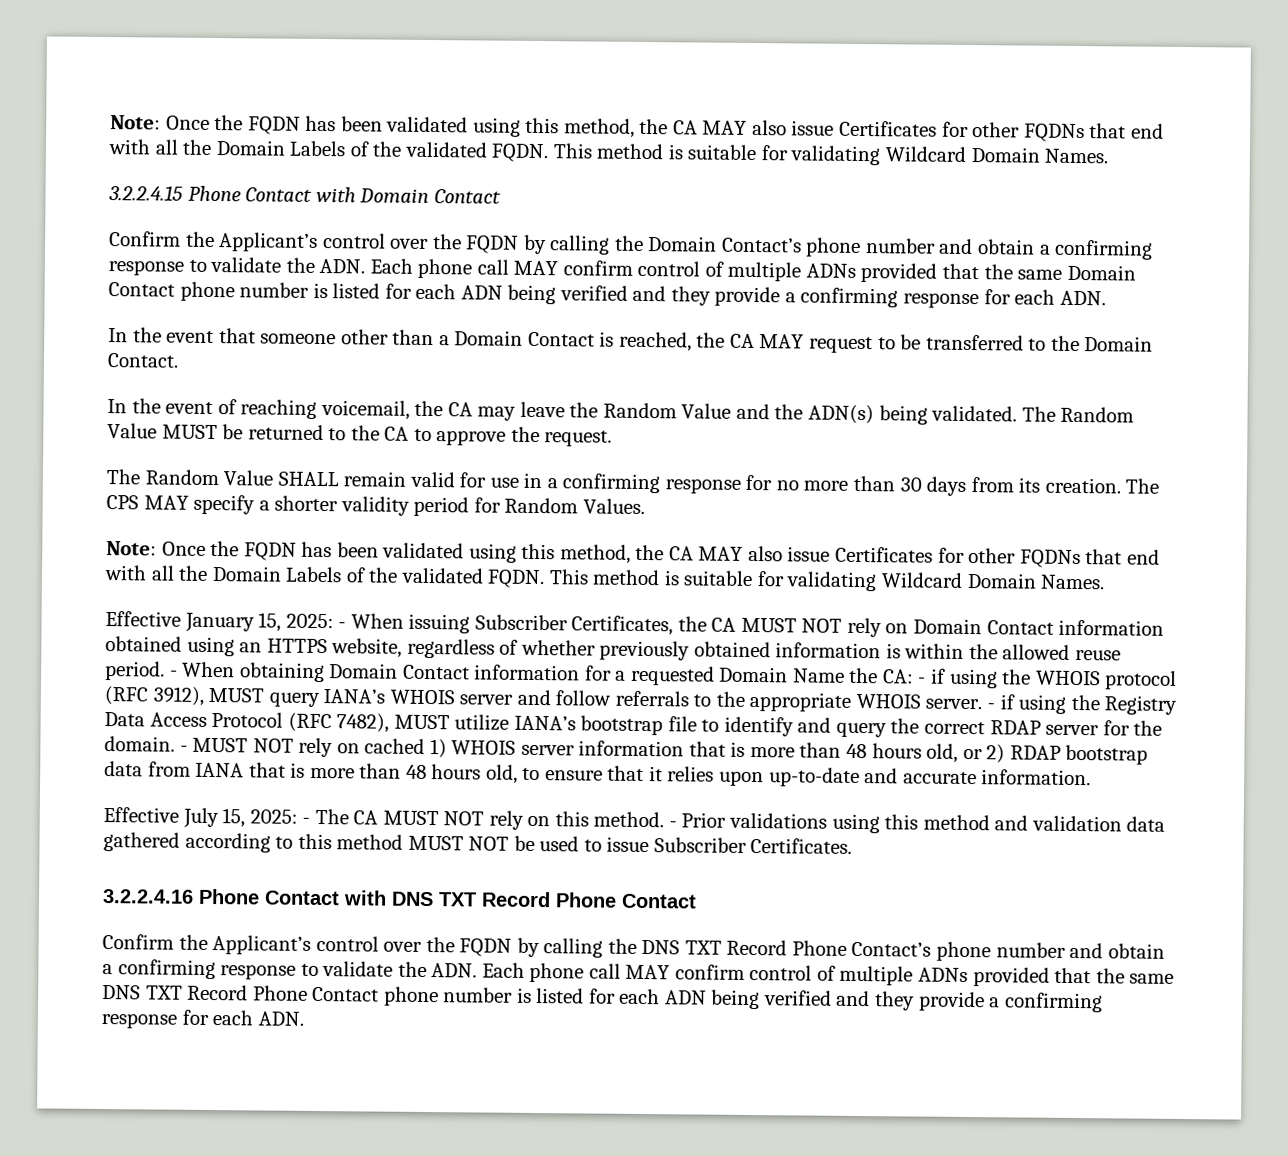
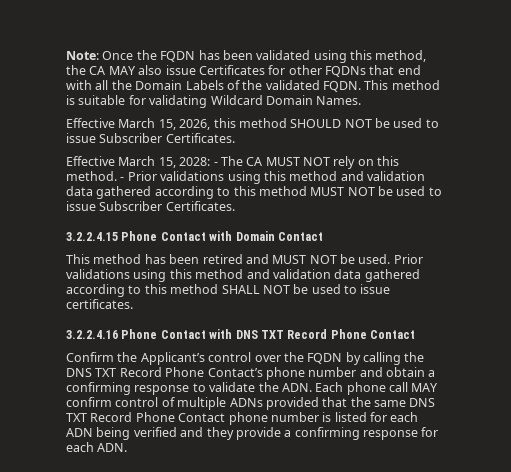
[108,185,501,204] [109,231,1154,260] [108,256,1136,283] [108,281,1106,309] [108,327,1154,354] [107,353,179,368] [107,398,1135,425] [107,423,613,447] [106,469,1160,496] [106,494,645,517] [106,540,1160,569] [104,565,1106,592] [105,611,1165,638] [105,636,1122,661] [105,661,1178,690] [104,686,1178,715] [104,712,1163,738] [104,736,1149,765] [104,761,1092,787] [103,807,298,829] 3.2.2.4.15 Phone Contact with Domain Contact // Confirm the Applicant’s control over the FQDN by calling the Domain Contact’s phone number and obtain a confirming response to validate the ADN. Each phone call MAY confirm control of multiple ADNs provided that the same Domain Contact phone number is listed for each ADN being verified and they provide a confirming response for each ADN. // In the event that someone other than a Domain Contact is reached, the CA MAY request to be transferred to the Domain Contact. // In the event of reaching voicemail, the CA may leave the Random Value and the ADN(s) being validated. The Random Value MUST be returned to the CA to approve the request. // The Random Value SHALL remain valid for use in a confirming response for no more than 30 days from its creation. The CPS MAY specify a shorter validity period for Random Values. // Note: Once the FQDN has been validated using this method, the CA MAY also issue Certificates for other FQDNs that end with all the Domain Labels of the validated FQDN. This method is suitable for validating Wildcard Domain Names. // Effective January 15, 2025: - When issuing Subscriber Certificates, the CA MUST NOT rely on Domain Contact information obtained using an HTTPS website, regardless of whether previously obtained information is within the allowed reuse period. - When obtaining Domain Contact information for a requested Domain Name the CA: - if using the WHOIS protocol (RFC 3912), MUST query IANA’s WHOIS server and follow referrals to the appropriate WHOIS server. - if using the Registry Data Access Protocol (RFC 7482), MUST utilize IANA’s bootstrap file to identify and query the correct RDAP server for the domain. - MUST NOT rely on cached 1) WHOIS server information that is more than 48 hours old, or 2) RDAP bootstrap data from IANA that is more than 48 hours old, to ensure that it relies upon up-to-date and accurate information. // Effective July 15, 2025: -> [66,118,439,130] [66,133,235,143] [66,156,211,168] Effective March 15, 2026, this method SHOULD NOT be used to issue Subscriber Certificates. // Effective March 15, 2028:
(853, 845) none -> [66,231,323,241] [66,254,423,264] [66,269,420,282] [66,284,391,297] [66,299,133,309] // 3.2.2.4.15 Phone Contact with Domain Contact // This method has been retired and MUST NOT be used. Prior validations using this method and validation data gathered according to this method SHALL NOT be used to issue certificates.

